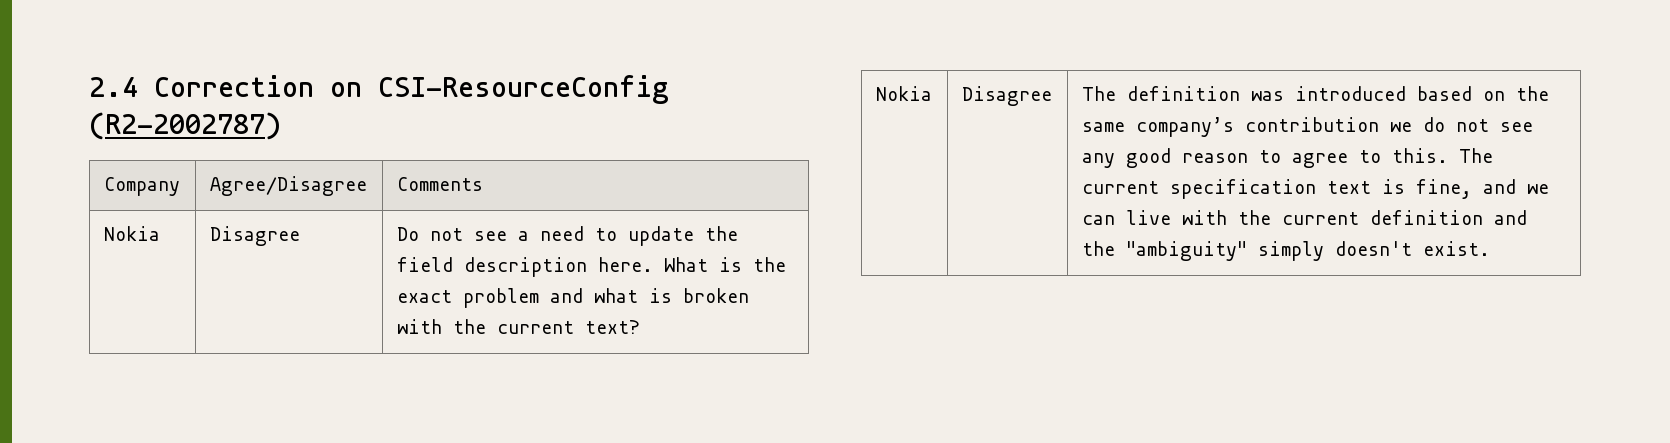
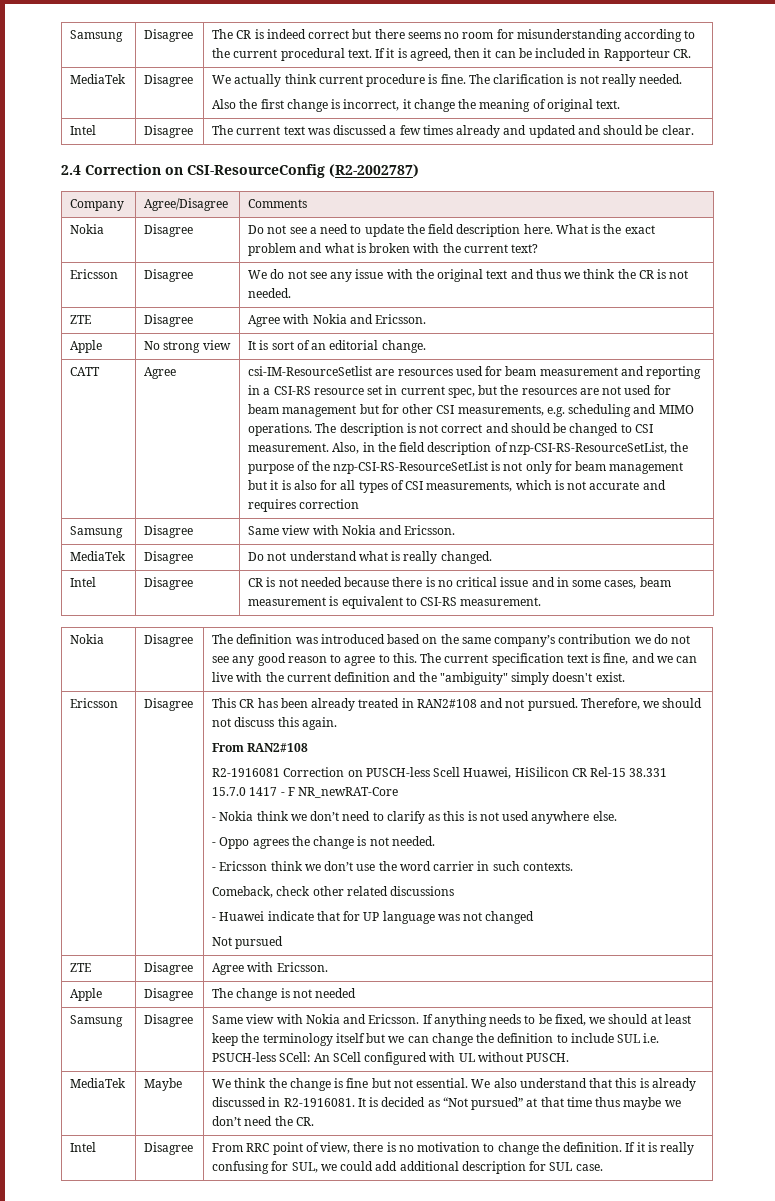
(89, 87) none -> [70,30,124,42] [144,29,194,42] [212,29,696,42] [212,48,691,61] [70,74,127,84] [144,74,194,87] [212,74,683,87] [212,99,621,112] [70,125,97,135] [144,125,194,138] [212,125,694,138] Samsung | Disagree | The CR is indeed correct but there seems no room for misunderstanding according to the current procedural text. If it is agreed, then it can be included in Rapporteur CR. // MediaTek | Disagree | We actually think current procedure is fine. The clarification is not really needed. // Also the first change is incorrect, it change the meaning of original text. // Intel | Disagree | The current text was discussed a few times already and updated and should be clear. //
(640, 327) none -> [70,269,119,279] [144,269,194,282] [248,269,689,282] [248,288,292,298] [70,315,92,324] [144,314,194,327] [248,314,427,327] [70,340,103,353] [144,340,231,353] [248,340,426,353] [70,367,101,376] [144,367,177,379] [248,366,702,379] [248,385,671,398] [248,404,694,417] [248,423,653,436] [248,442,689,455] [248,461,684,474] [248,480,666,493] [248,499,360,512] [70,526,124,538] [144,525,194,538] [248,525,456,535] [70,551,127,561] [144,551,194,564] [248,551,492,564] [70,577,97,587] [144,577,194,590] [248,577,671,589] [248,596,542,609] // Ericsson | Disagree | We do not see any issue with the original text and thus we think the CR is not needed. // ZTE | Disagree | Agree with Nokia and Ericsson. // Apple | No strong view | It is sort of an editorial change. // CATT | Agree | csi-IM-ResourceSetlist are resources used for beam measurement and reporting in a CSI-RS resource set in current spec, but the resources are not used for beam management but for other CSI measurements, e.g. scheduling and MIMO operations. The description is not correct and should be changed to CSI measurement. Also, in the field description of nzp-CSI-RS-ResourceSetList, the purpose of the nzp-CSI-RS-ResourceSetList is not only for beam management but it is also for all types of CSI measurements, which is not accurate and requires correction // Samsung | Disagree | Same view with Nokia and Ericsson. // MediaTek | Disagree | Do not understand what is really changed. // Intel | Disagree | CR is not needed because there is no critical issue and in some cases, beam measurement is equivalent to CSI-RS measurement.
(1490, 248) none -> [70,698,119,708] [144,698,194,711] [212,698,703,711] [212,717,337,730] [212,743,309,752] [212,767,668,779] [212,787,399,798] [212,811,617,824] [212,836,435,849] [212,861,573,871] [212,886,455,898] [212,911,535,924] [212,936,284,949] [70,963,92,972] [144,962,194,975] [212,962,328,975] [70,988,103,1001] [144,988,194,1001] [212,988,357,1001] [70,1015,124,1027] [144,1014,194,1027] [212,1014,691,1027] [212,1033,660,1046] [212,1052,570,1065] [70,1078,127,1088] [144,1078,183,1091] [212,1078,696,1091] [212,1097,681,1110] [212,1116,314,1126] [70,1142,97,1152] [144,1142,194,1155] [212,1142,695,1155] [212,1161,603,1174] // Ericsson | Disagree | This CR has been already treated in RAN2#108 and not pursued. Therefore, we should not discuss this again. // From RAN2#108 // R2-1916081 Correction on PUSCH-less Scell Huawei, HiSilicon CR Rel-15 38.331 15.7.0 1417 - F NR_newRAT-Core // - Nokia think we don’t need to clarify as this is not used anywhere else. // - Oppo agrees the change is not needed. // - Ericsson think we don’t use the word carrier in such contexts. // Comeback, check other related discussions // - Huawei indicate that for UP language was not changed // Not pursued // ZTE | Disagree | Agree with Ericsson. // Apple | Disagree | The change is not needed // Samsung | Disagree | Same view with Nokia and Ericsson. If anything needs to be fixed, we should at least keep the terminology itself but we can change the definition to include SUL i.e. PSUCH-less SCell: An SCell configured with UL without PUSCH. // MediaTek | Maybe | We think the change is fine but not essential. We also understand that this is already discussed in R2-1916081. It is decided as “Not pursued” at that time thus maybe we don’t need the CR. // Intel | Disagree | From RRC point of view, there is no motivation to change the definition. If it is really confusing for SUL, we could add additional description for SUL case.

